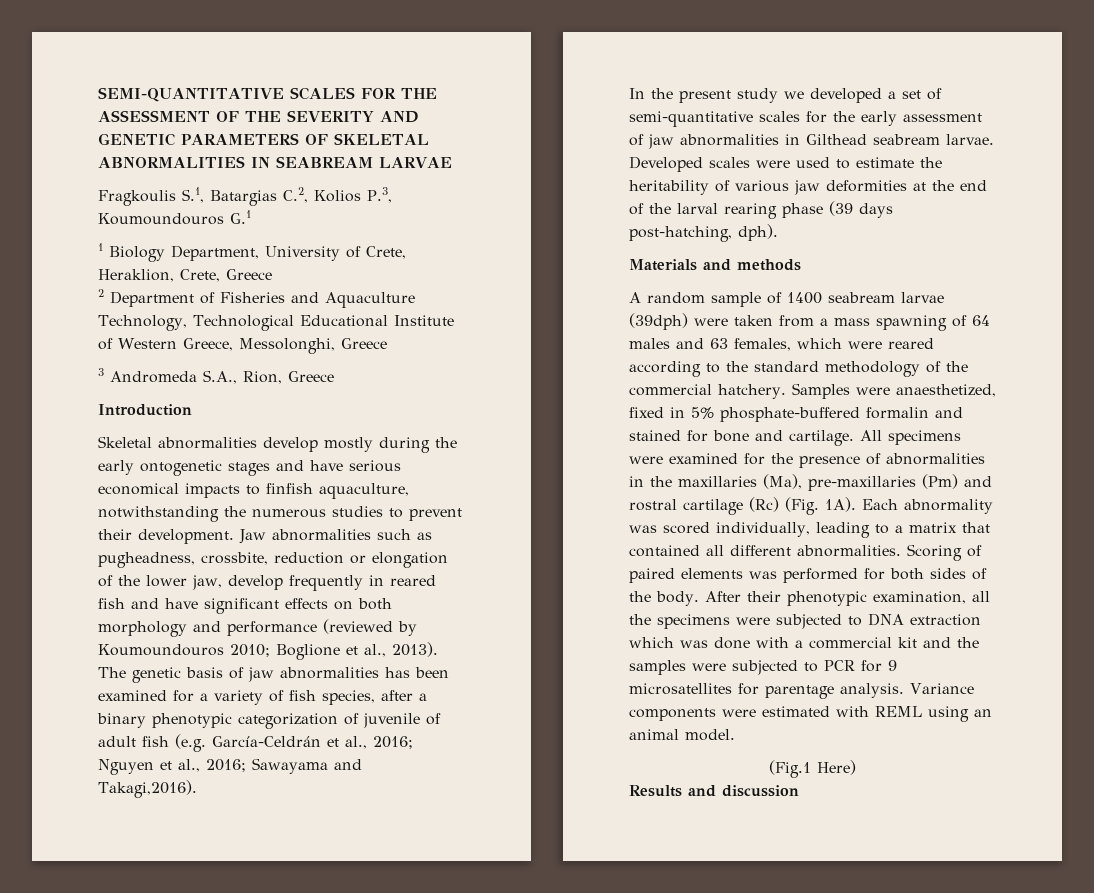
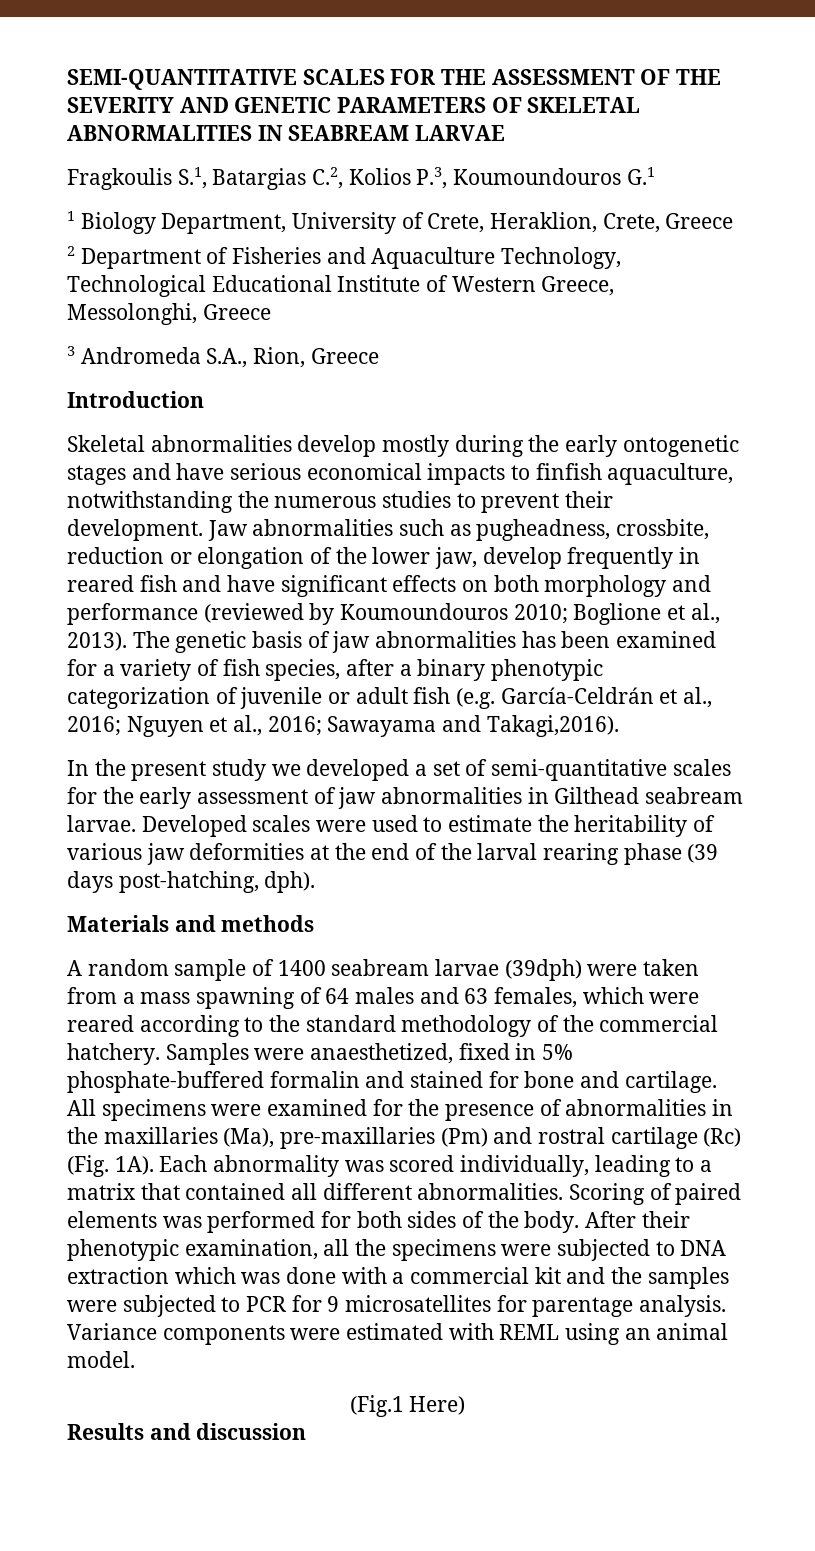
[426,713,441,725] of -> [328,692,351,704] or

